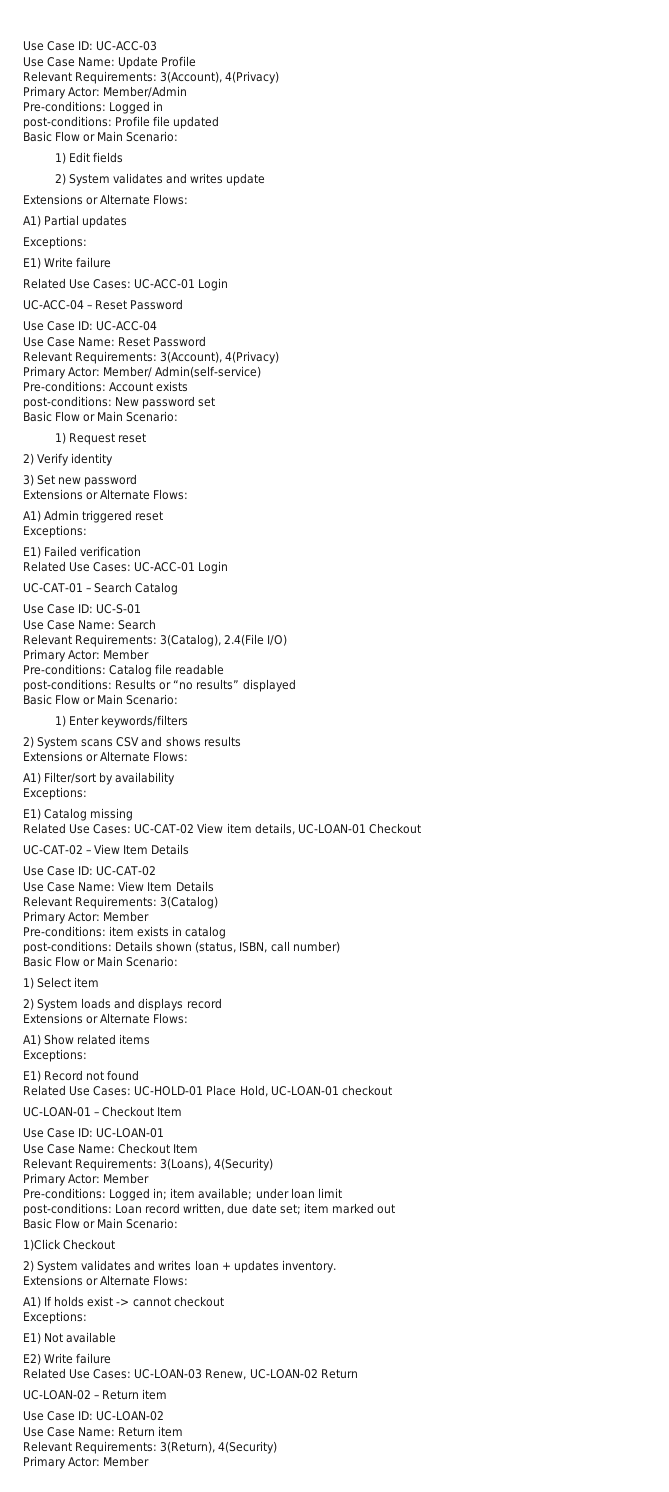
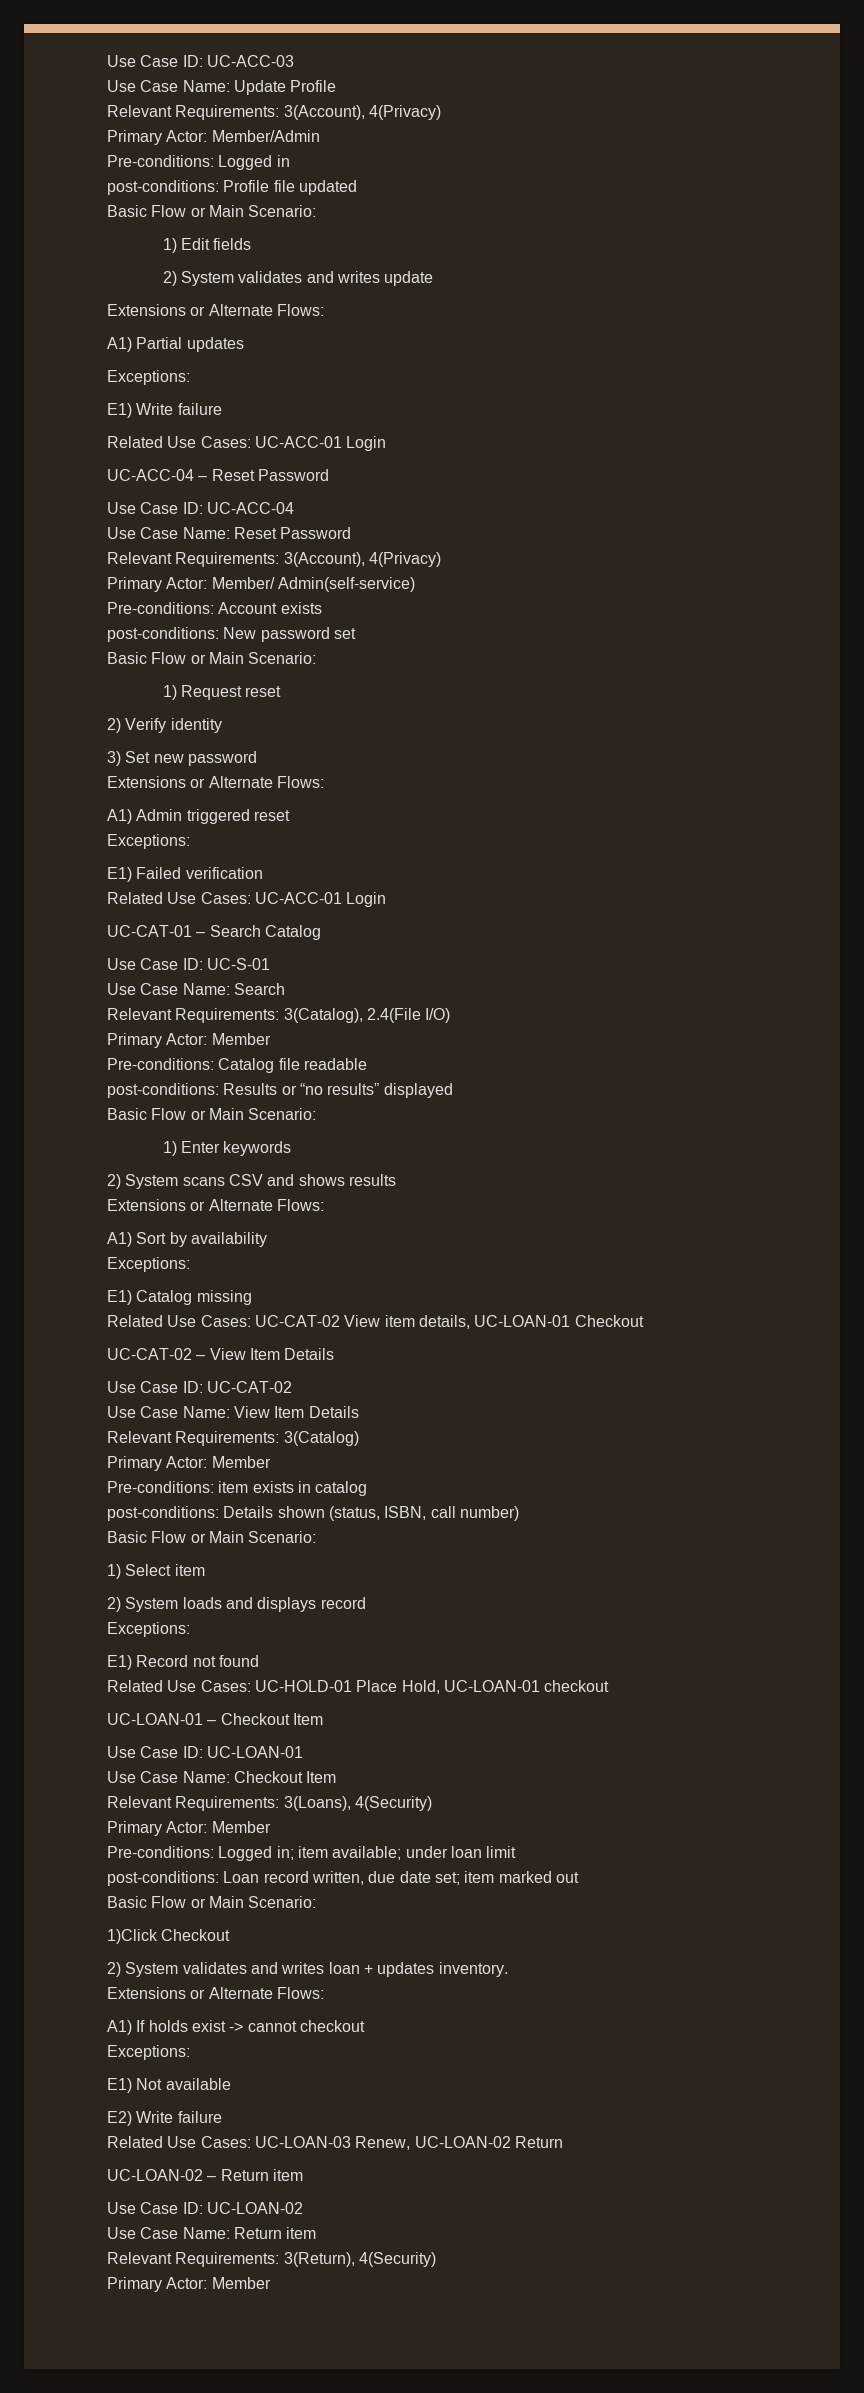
[101,715,189,728] keywords/filters -> [223,1141,292,1156] keywords
[44,772,97,784] Filter/sort -> [136,1232,167,1244] Sort
[23,1013,189,1024] [23,1034,151,1046] // Extensions or Alternate Flows: // A1) Show related items -> (366, 1603) none

